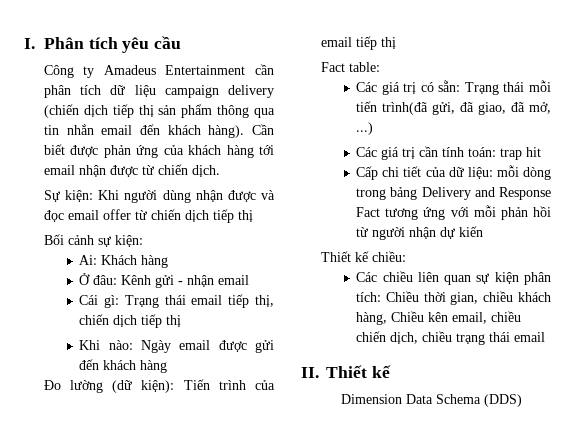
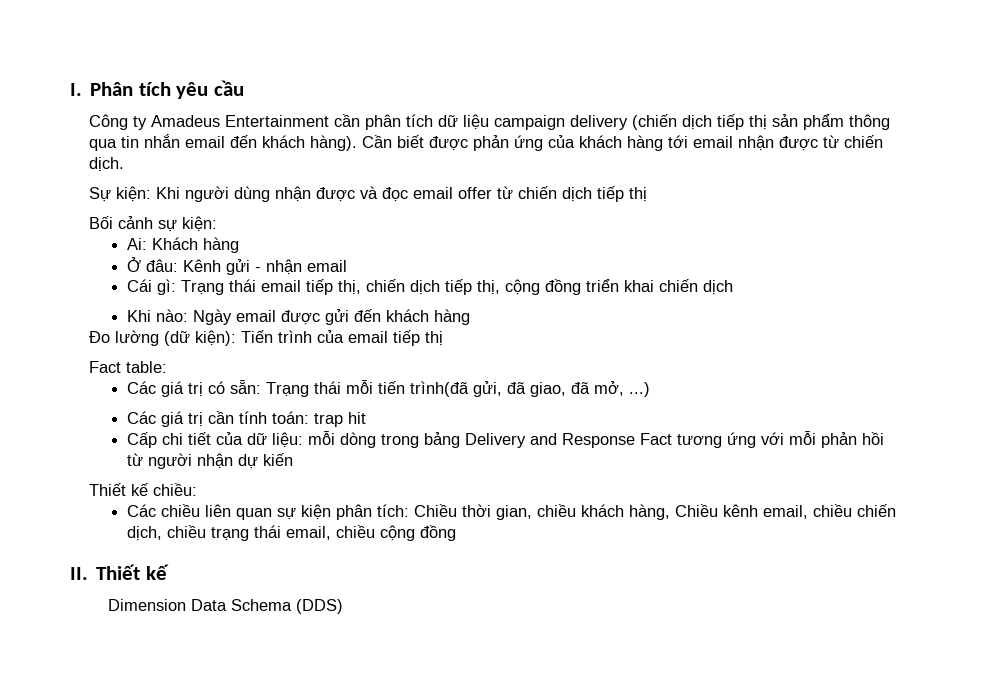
[166,315,182,327] thị -> [476,279,733,295] thị, cộng đồng triển khai chiến dịch
[428,312,449,322] kên -> [722,504,758,517] kênh
[514,332,546,342] email -> [285,525,456,541] email, chiều cộng đồng

